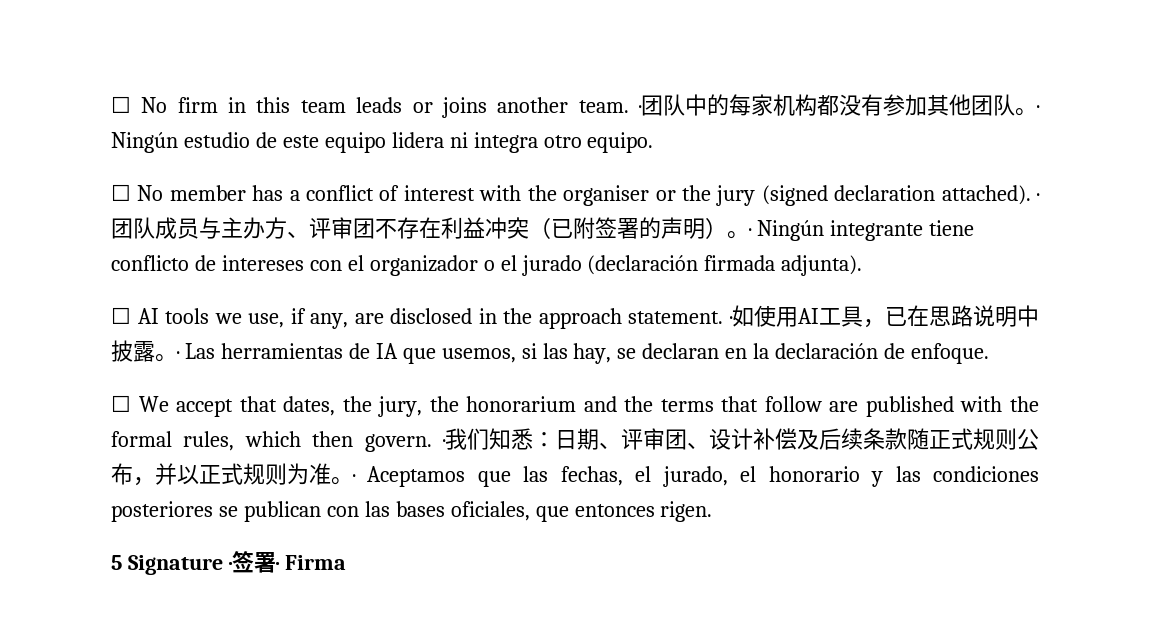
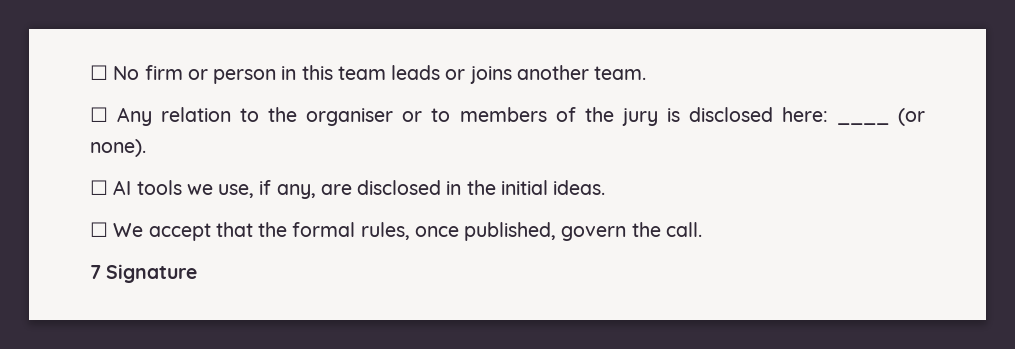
(218, 105) none -> [187,69,277,84] or person
[639,94,1040,116] [111,132,654,153] [111,184,1040,206] [111,217,974,241] [111,255,863,276] ·团队中的每家机构都没有参加其他团队。· Ningún estudio de este equipo lidera ni integra otro equipo. // ☐ No member has a conflict of interest with the organiser or the jury (signed declaration attached). ·团队成员与主办方、评审团不存在利益冲突（已附签署的声明）。· Ningún integrante tiene conflicto de intereses con el organizador o el jurado (declaración firmada adjunta). -> [90,107,828,126] [836,108,925,126] [90,139,146,157] // ☐ Any relation to the organiser or to members of the jury is disclosed here: ____ (or none).
[538,305,1039,329] [111,340,990,364] [111,395,1039,417] [111,428,1039,452] [111,463,1040,487] [111,501,713,522] [111,551,346,575] approach statement. ·如使用AI工具，已在思路说明中披露。· Las herramientas de IA que usemos, si las hay, se declaran en la declaración de enfoque. // ☐ We accept that dates, the jury, the honorarium and the terms that follow are published with the formal rules, which then govern. ·我们知悉：日期、评审团、设计补偿及后续条款随正式规则公布，并以正式规则为准。· Aceptamos que las fechas, el jurado, el honorario y las condiciones posteriores se publican con las bases oficiales, que entonces rigen. // 5 Signature ·签署· Firma -> [500,180,606,195] [90,222,702,241] [90,264,198,283] initial ideas. // ☐ We accept that the formal rules, once published, govern the call. // 7 Signature

